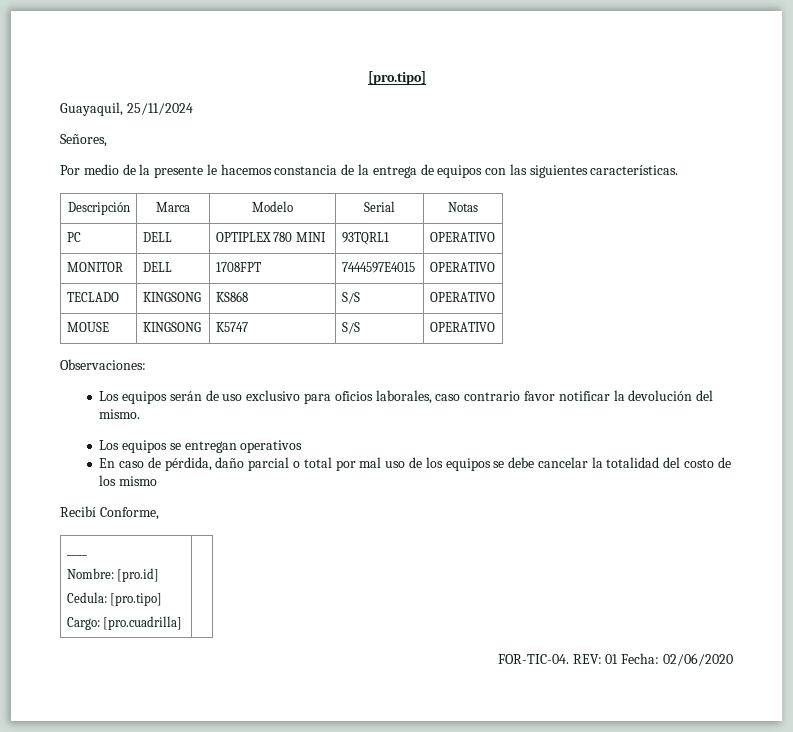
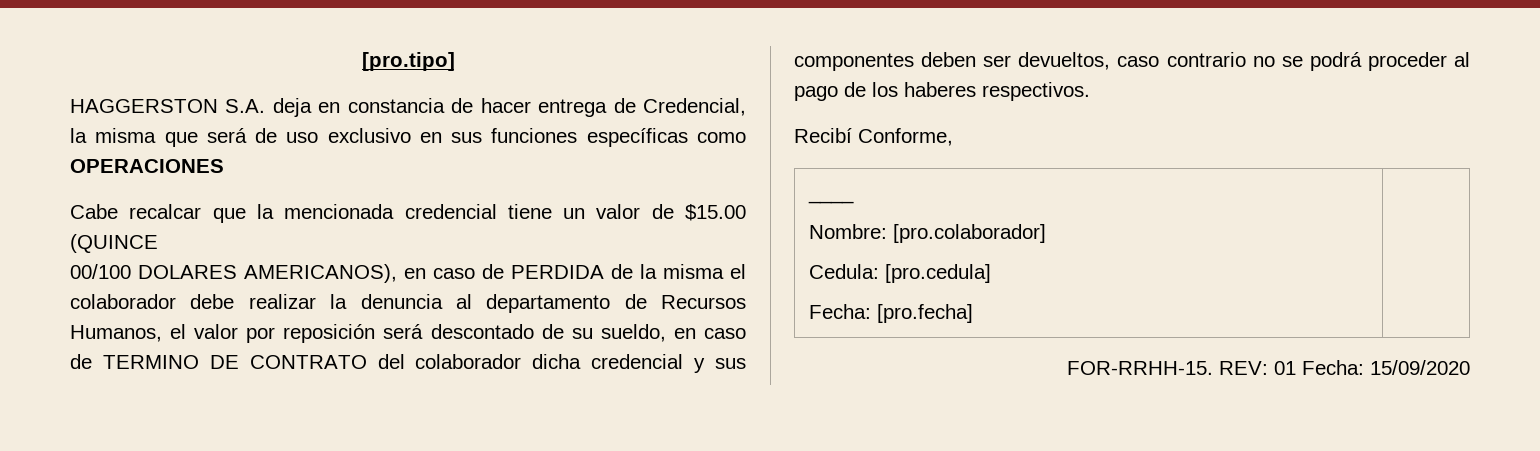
[367,71,426,85] [60,102,193,116] [60,134,107,147] [60,164,272,178] [pro.tipo] // Guayaquil, 25/11/2024 // Señores, // Por medio de la presente le hacemos -> [361,52,455,71] [70,98,341,117] [pro.tipo] // HAGGERSTON S.A. deja en
[358,164,370,175] la -> [480,98,531,113] hacer
[437,164,679,178] [67,202,130,215] [156,202,190,212] [252,201,293,212] [363,201,395,212] [447,202,478,212] [66,232,81,242] [142,232,172,242] [215,232,326,242] [341,232,389,245] [429,232,495,242] [66,262,123,272] [142,262,172,272] [215,262,261,272] [341,262,415,273] [429,262,495,272] [66,292,119,302] [142,292,201,302] [215,291,248,302] [341,292,360,304] [429,292,495,302] [66,322,109,332] [142,322,201,332] [215,322,248,332] [341,322,360,334] [429,322,495,332] [60,359,146,370] [99,390,714,404] [99,409,141,419] [99,440,303,453] [99,457,731,471] [99,475,158,486] equipos con las siguientes características. // Descripción | Marca | Modelo | Serial | Notas // PC | DELL | OPTIPLEX 780 MINI | 93TQRL1 | OPERATIVO // MONITOR | DELL | 1708FPT | 7444597E4015 | OPERATIVO // TECLADO | KINGSONG | KS868 | S/S | OPERATIVO // MOUSE | KINGSONG | K5747 | S/S | OPERATIVO // Observaciones: // Los equipos serán de uso exclusivo para oficios laborales, caso contrario favor notificar la devolución del mismo. // Los equipos se entregan operativos // En caso de pérdida, daño parcial o total por mal uso de los equipos se debe cancelar la totalidad del costo de los mismo -> [643,98,747,116] [70,128,746,147] [70,159,224,173] [70,204,746,223] [70,234,158,253] [70,264,746,283] [70,294,746,313] [70,324,746,343] [70,354,747,373] [794,52,1470,71] [794,82,1090,101] Credencial, la misma que será de uso exclusivo en sus funciones específicas como OPERACIONES // Cabe recalcar que la mencionada credencial tiene un valor de $15.00 (QUINCE // 00/100 DOLARES AMERICANOS), en caso de PERDIDA de la misma el colaborador debe realizar la denuncia al departamento de Recursos Humanos, el valor por reposición será descontado de su sueldo, en caso de TERMINO DE CONTRATO del colaborador dicha credencial y sus componentes deben ser devueltos, caso contrario no se podrá proceder al pago de los haberes respectivos.
[117,568,160,582] [pro.id] -> [892,224,1046,243] [pro.colaborador]
[110,593,163,606] [66,616,183,630] [497,654,569,664] [pro.tipo] // Cargo: [pro.cuadrilla] | // FOR-TIC-04. -> [884,264,991,283] [808,304,973,323] [1067,361,1213,375] [pro.cedula] // Fecha: [pro.fecha] | // FOR-RRHH-15.
[662,653,733,666] 02/06/2020 -> [1370,360,1470,375] 15/09/2020

